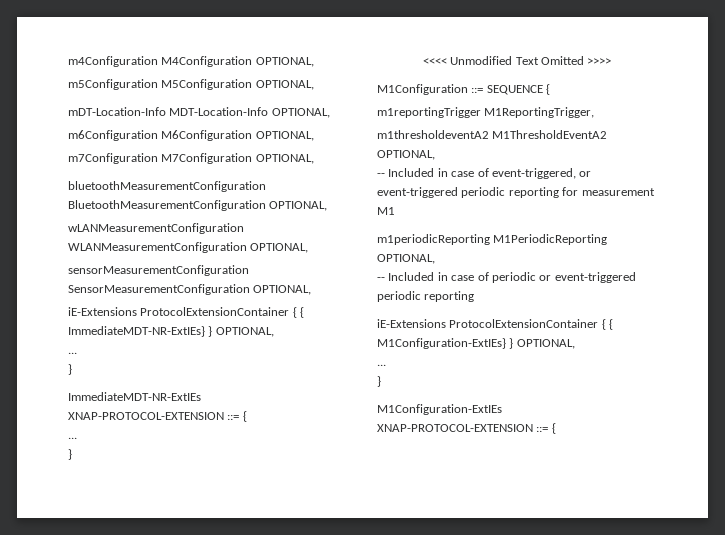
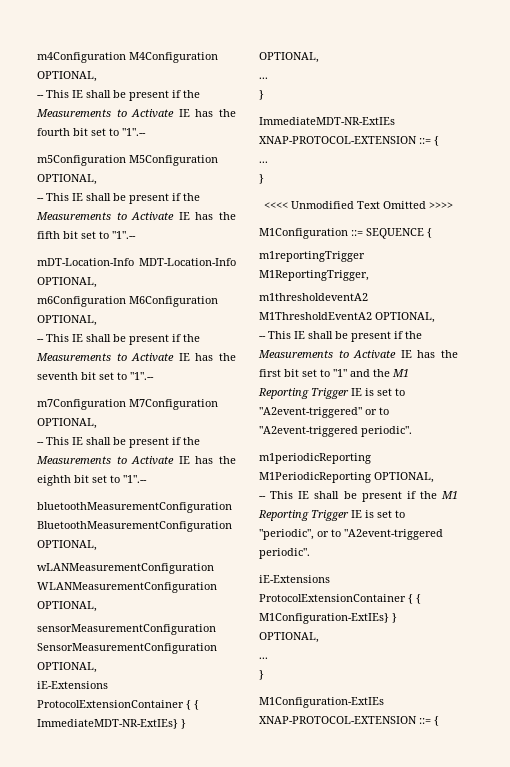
[68,79,314,90] m5Configuration M5Configuration OPTIONAL, -> [37,90,200,101] [36,109,236,118] [37,128,146,136] [37,155,218,166] [37,174,97,185] [37,193,200,204] [36,212,236,221] [37,231,136,239] -- This IE shall be present if the Measurements to Activate IE has the fourth bit set to "1".-- // m5Configuration M5Configuration OPTIONAL, // -- This IE shall be present if the Measurements to Activate IE has the fifth bit set to "1".--
[68,153,314,164] m7Configuration M7Configuration OPTIONAL, -> [37,334,200,345] [36,353,236,362] [37,372,154,380] [37,399,218,410] [37,418,97,429] [37,437,200,448] [36,456,236,465] [37,475,147,486] -- This IE shall be present if the Measurements to Activate IE has the seventh bit set to "1".-- // m7Configuration M7Configuration OPTIONAL, // -- This IE shall be present if the Measurements to Activate IE has the eighth bit set to "1".--
[388,168,592,179] [377,187,655,198] [377,207,395,215] [377,234,608,245] [377,254,435,264] [377,272,636,283] [377,291,475,302] Included in case of event-triggered, or event-triggered periodic reporting for measurement M1 // m1periodicReporting M1PeriodicReporting OPTIONAL, // -- Included in case of periodic or event-triggered periodic reporting -> [268,331,422,342] [258,350,458,359] [259,369,409,377] [258,388,405,399] [259,407,389,418] [259,426,412,437] [259,453,371,464] [259,472,434,483] [259,491,458,502] [258,510,405,521] [259,529,443,540] [259,548,310,559] This IE shall be present if the Measurements to Activate IE has the first bit set to "1" and the M1 Reporting Trigger IE is set to "A2event-triggered" or to "A2event-triggered periodic". // m1periodicReporting M1PeriodicReporting OPTIONAL, // -- This IE shall be present if the M1 Reporting Trigger IE is set to "periodic", or to "A2event-triggered periodic".

